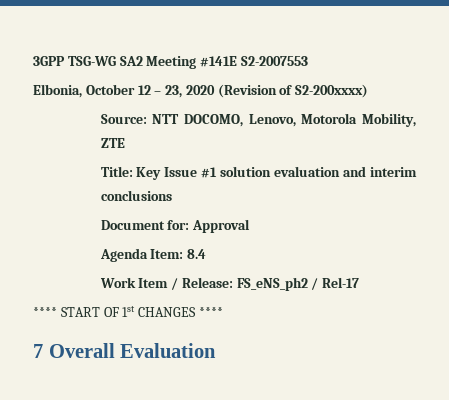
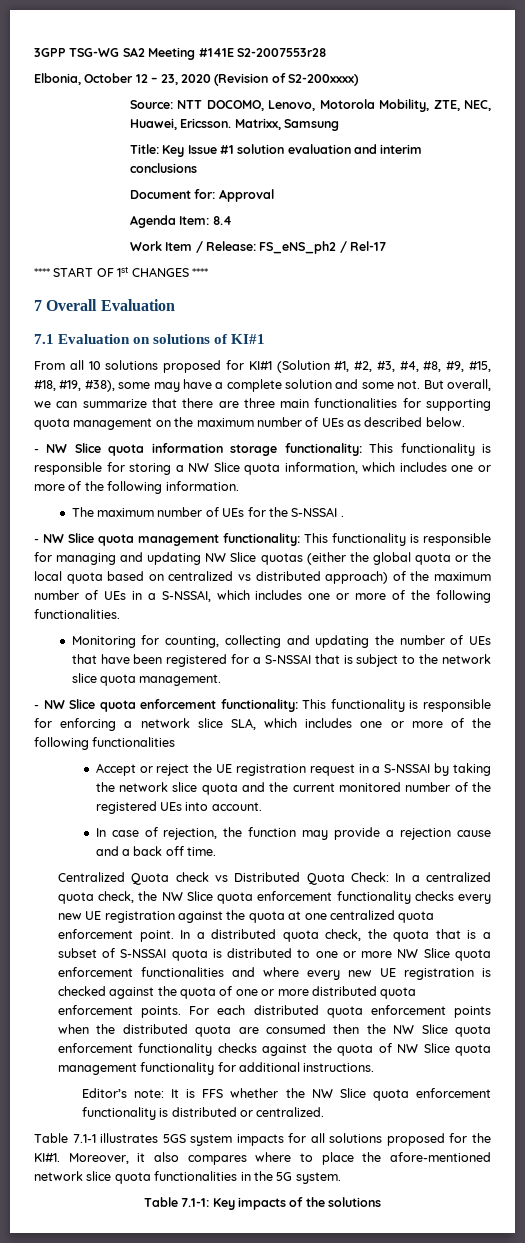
[240,56,308,66] S2-2007553 -> [236,48,326,57] S2-2007553r28
[100,138,125,148] ZTE -> [433,100,491,111] [129,118,339,131] ZTE, NEC, Huawei, Ericsson. Matrixx, Samsung
(217, 350) none -> [34,334,266,344] [34,360,491,373] [34,379,491,392] [34,398,492,411] [34,417,465,430] [34,443,492,456] [34,462,491,475] [34,481,239,494] [71,507,344,517] [34,533,491,546] [34,552,491,565] [34,571,492,584] [34,590,491,603] [34,609,120,619] [71,635,491,648] [71,654,491,667] [71,673,222,686] [34,699,491,712] [34,718,492,731] [34,737,176,750] [95,763,492,776] [95,782,492,795] [95,801,262,814] [95,827,491,840] [95,846,217,856] [57,872,492,885] [57,891,491,904] [57,910,435,923] [57,929,492,942] [57,948,491,961] [57,967,492,980] [57,986,417,999] [57,1005,491,1018] [57,1024,492,1037] [57,1043,491,1056] [57,1062,375,1075] [81,1088,491,1101] [81,1107,325,1120] [34,1133,492,1146] [34,1152,492,1165] [34,1171,341,1184] [143,1197,382,1210] // 7.1 Evaluation on solutions of KI#1 // From all 10 solutions proposed for KI#1 (Solution #1, #2, #3, #4, #8, #9, #15, #18, #19, #38), some may have a complete solution and some not. But overall, we can summarize that there are three main functionalities for supporting quota management on the maximum number of UEs as described below. // - NW Slice quota information storage functionality: This functionality is responsible for storing a NW Slice quota information, which includes one or more of the following information. // The maximum number of UEs for the S-NSSAI . // - NW Slice quota management functionality: This functionality is responsible for managing and updating NW Slice quotas (either the global quota or the local quota based on centralized vs distributed approach) of the maximum number of UEs in a S-NSSAI, which includes one or more of the following functionalities. // Monitoring for counting, collecting and updating the number of UEs that have been registered for a S-NSSAI that is subject to the network slice quota management. // - NW Slice quota enforcement functionality: This functionality is responsible for enforcing a network slice SLA, which includes one or more of the following functionalities // Accept or reject the UE registration request in a S-NSSAI by taking the network slice quota and the current monitored number of the registered UEs into account. // In case of rejection, the function may provide a rejection cause and a back off time. // Centralized Quota check vs Distributed Quota Check: In a centralized quota check, the NW Slice quota enforcement functionality checks every new UE registration against the quota at one centralized quota enforcement point. In a distributed quota check, the quota that is a subset of S-NSSAI quota is distributed to one or more NW Slice quota enforcement functionalities and where every new UE registration is checked against the quota of one or more distributed quota enforcement points. For each distributed quota enforcement points when the distributed quota are consumed then the NW Slice quota enforcement functionality checks against the quota of NW Slice quota management functionality for additional instructions. // Editor’s note: It is FFS whether the NW Slice quota enforcement functionality is distributed or centralized. // Table 7.1-1 illustrates 5GS system impacts for all solutions proposed for the KI#1. Moreover, it also compares where to place the afore-mentioned network slice quota functionalities in the 5G system. // Table 7.1-1: Key impacts of the solutions

